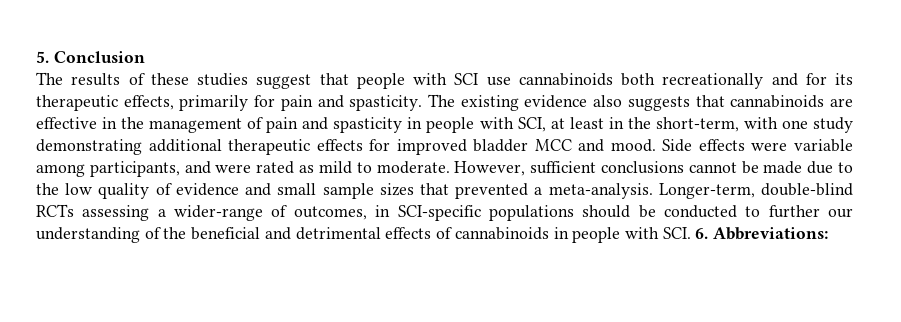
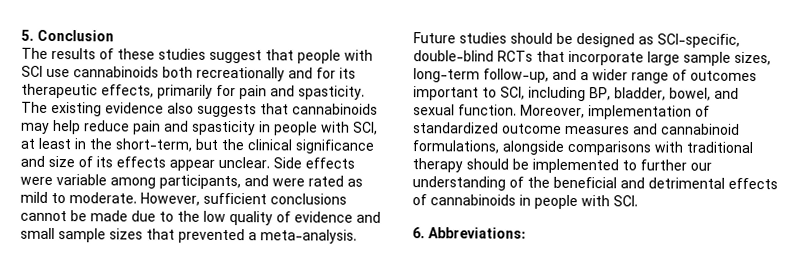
[829,98,853,107] [36,117,264,133] are effective in the management of -> [21,120,130,135] may help reduce
[743,117,854,133] [36,139,656,155] with one study demonstrating additional therapeutic effects for improved bladder MCC and mood. -> [195,138,374,154] [20,155,270,171] but the clinical significance and size of its effects appear unclear.
[658,183,853,199] [36,204,737,221] Longer-term, double-blind RCTs assessing a wider-range of outcomes, in SCI-specific populations should be conducted -> [413,32,740,48] [413,50,771,66] [413,68,757,84] [413,86,739,102] [413,104,710,120] [413,122,740,135] [412,140,753,156] [412,158,619,174] Future studies should be designed as SCI-specific, double-blind RCTs that incorporate large sample sizes, long-term follow-up, and a wider range of outcomes important to SCI, including BP, bladder, bowel, and sexual function. Moreover, implementation of standardized outcome measures and cannabinoid formulations, alongside comparisons with traditional therapy should be implemented
(691, 233) none -> (638, 201) //

